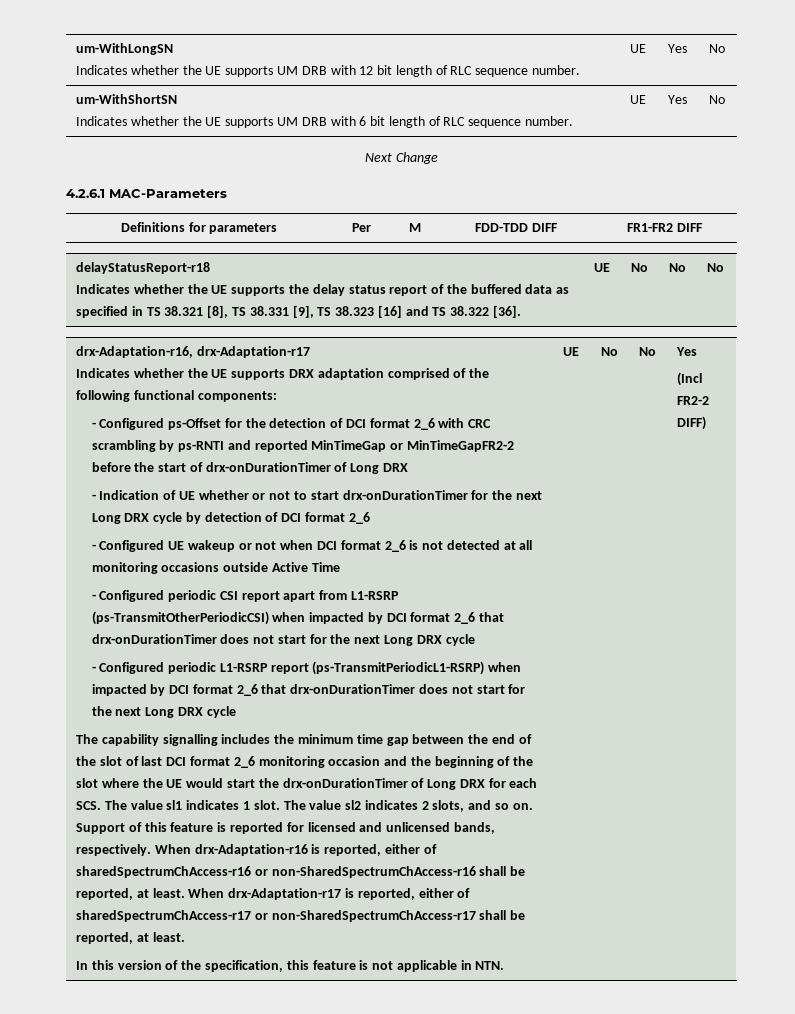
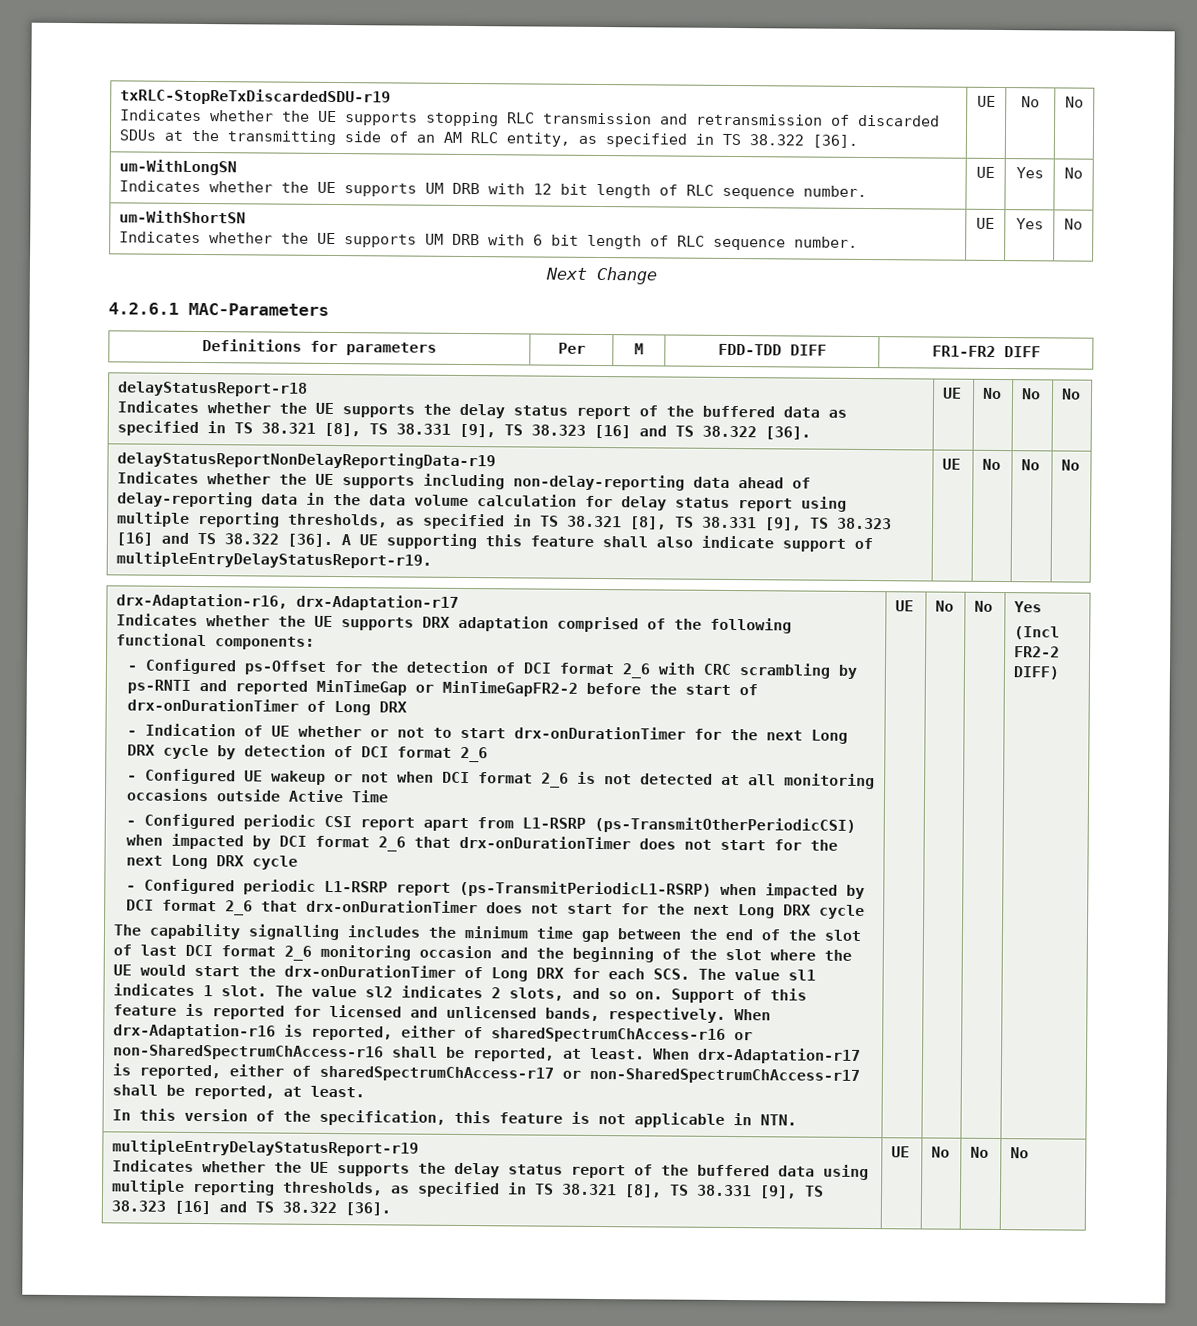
(76, 49) none -> [120,88,392,106] [120,109,941,127] [119,129,859,148] [977,95,996,107] [1021,96,1040,108] [1065,96,1084,108] txRLC-StopReTxDiscardedSDU-r19 // Indicates whether the UE supports stopping RLC transmission and retransmission of discarded SDUs at the transmitting side of an AM RLC entity, as specified in TS 38.322 [36]. | UE | No | No //
(725, 267) none -> [117,451,497,470] [117,471,812,491] [117,491,848,512] [117,511,893,531] [116,532,874,552] [116,551,433,569] [942,458,962,470] [982,458,1002,471] [1021,459,1041,471] [1061,459,1081,471] // delayStatusReportNonDelayReportingData-r19 // Indicates whether the UE supports including non-delay-reporting data ahead of delay-reporting data in the data volume calculation for delay status report using multiple reporting thresholds, as specified in TS 38.321 [8], TS 38.331 [9], TS 38.323 [16] and TS 38.322 [36]. A UE supporting this feature shall also indicate support of multipleEntryDelayStatusReport-r19. | UE | No | No | No
(707, 423) none -> [112,1139,420,1157] [112,1159,870,1181] [111,1179,825,1199] [111,1200,392,1216] [891,1146,911,1158] [931,1146,951,1158] [970,1146,990,1158] [1010,1147,1030,1159] // multipleEntryDelayStatusReport-r19 // Indicates whether the UE supports the delay status report of the buffered data using multiple reporting thresholds, as specified in TS 38.321 [8], TS 38.331 [9], TS 38.323 [16] and TS 38.322 [36]. | UE | No | No | No

